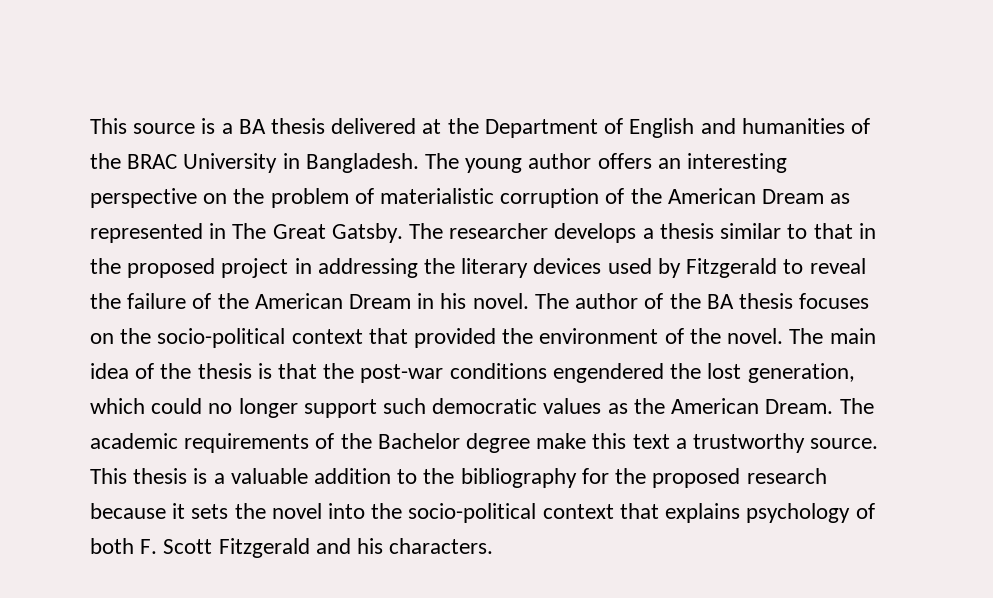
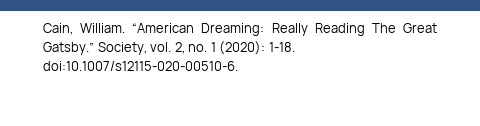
[90,118,870,138] [90,153,788,173] [90,188,851,208] [90,223,876,243] [90,258,866,278] [90,293,870,309] [90,328,876,348] [90,363,855,383] [90,398,874,418] [90,433,879,453] [90,468,827,488] [90,503,875,523] [90,538,494,558] This source is a BA thesis delivered at the Department of English and humanities of the BRAC University in Bangladesh. The young author offers an interesting perspective on the problem of materialistic corruption of the American Dream as represented in The Great Gatsby. The researcher develops a thesis similar to that in the proposed project in addressing the literary devices used by Fitzgerald to reveal the failure of the American Dream in his novel. The author of the BA thesis focuses on the socio-political context that provided the environment of the novel. The main idea of the thesis is that the post-war conditions engendered the lost generation, which could no longer support such democratic values as the American Dream. The academic requirements of the Bachelor degree make this text a trustworthy source. This thesis is a valuable addition to the bibliography for the proposed research because it sets the novel into the socio-political context that explains psychology of both F. Scott Fitzgerald and his characters. -> [43,23,438,36] [43,41,295,55] [43,61,238,71] Cain, William. “American Dreaming: Really Reading The Great Gatsby.” Society, vol. 2, no. 1 (2020): 1-18. doi:10.1007/s12115-020-00510-6.

